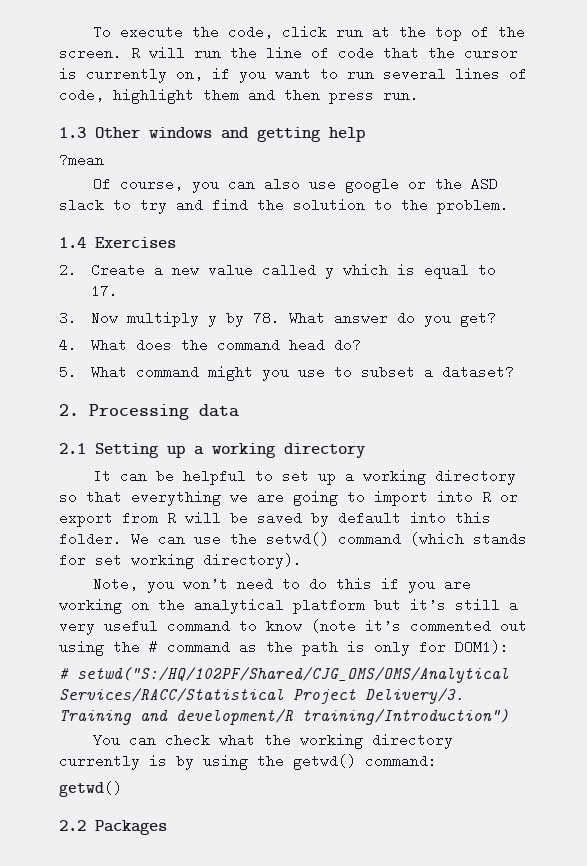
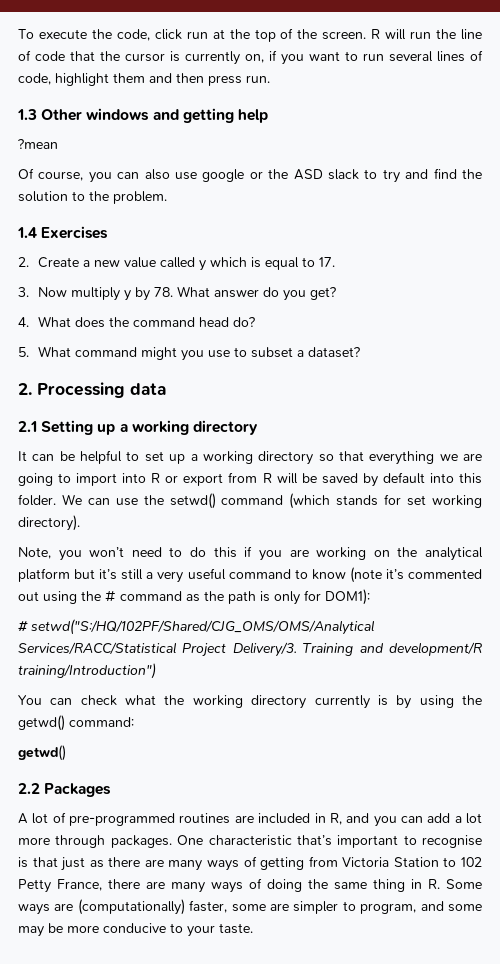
(167, 827) none -> [18,812,482,827] [18,835,482,848] [18,856,482,871] [18,878,482,893] [18,899,482,915] [18,923,253,937] // A lot of pre-programmed routines are included in R, and you can add a lot more through packages. One characteristic that’s important to recognise is that just as there are many ways of getting from Victoria Station to 102 Petty France, there are many ways of doing the same thing in R. Some ways are (computationally) faster, some are simpler to program, and some may be more conducive to your taste.

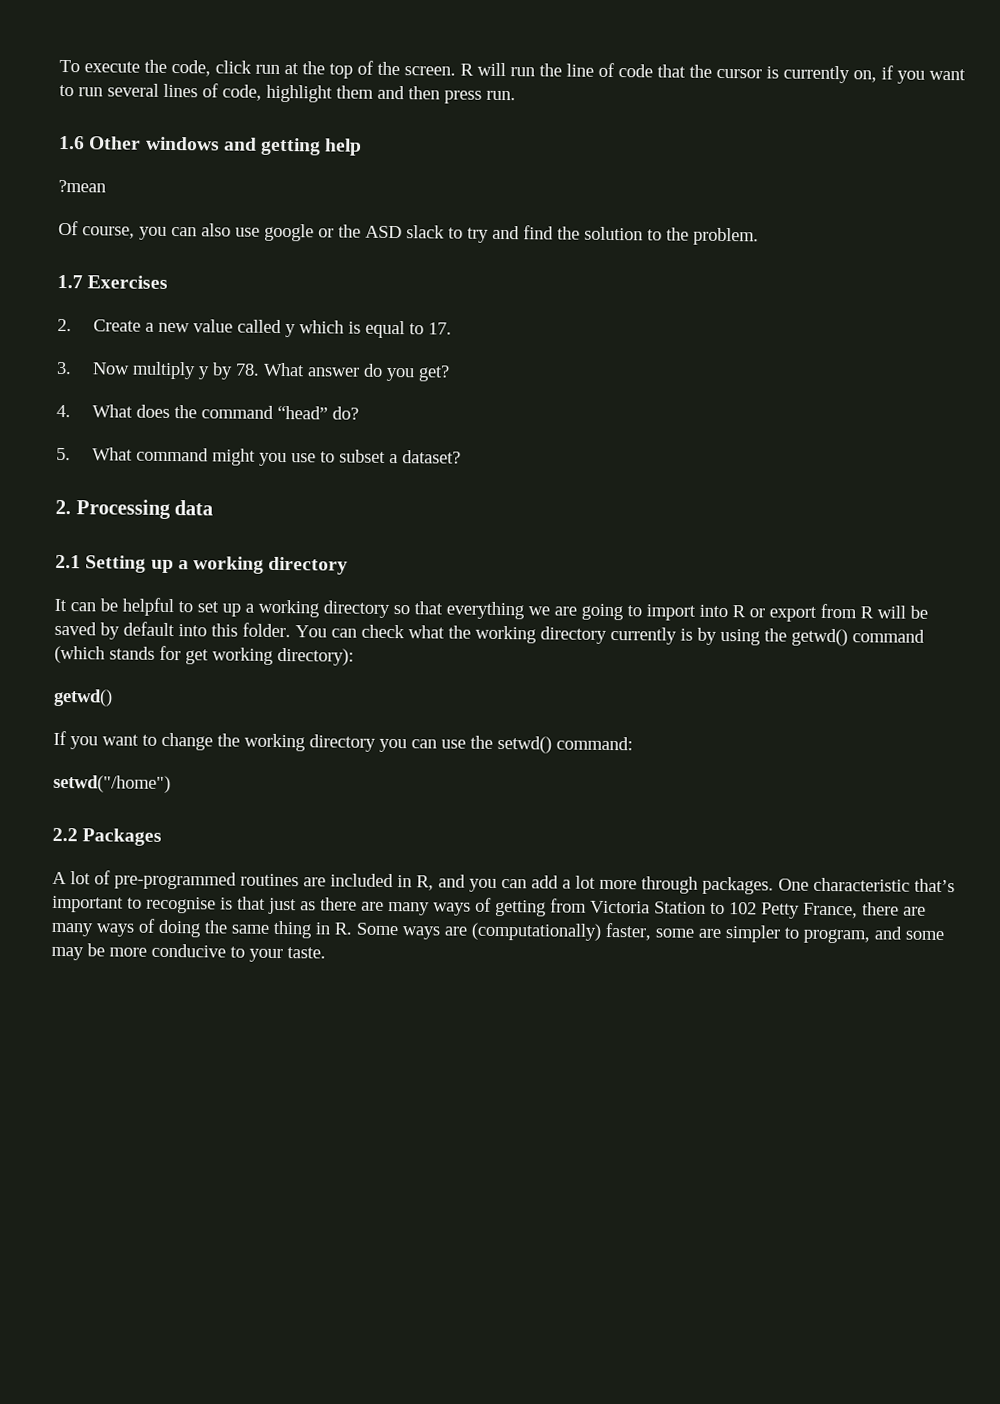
[17,109,37,120] 1.3 -> [59,135,85,150] 1.6
[17,227,37,238] 1.4 -> [57,274,83,289] 1.7
[199,317,230,327] head -> [277,405,329,420] “head”
[61,493,483,509] [18,515,80,531] [18,546,484,561] [18,567,482,583] [18,589,370,605] [18,619,375,635] [18,642,482,657] [18,663,156,679] We can use the setwd() command (which stands for set working directory). // Note, you won’t need to do this if you are working on the analytical platform but it’s still a very useful command to know (note it’s commented out using the # command as the path is only for DOM1): // # setwd("S:/HQ/102PF/Shared/CJG_OMS/OMS/Analytical Services/RACC/Statistical Project Delivery/3. Training and development/R training/Introduction") // -> (291, 630) none
(65, 723) none -> [852,629,925,643] [54,645,354,666] [53,688,113,707] [53,730,552,754] command (which stands for get working directory): // getwd() // If you want to change the working directory you can use the setwd()
[18,745,66,761] getwd() -> [53,774,171,794] setwd("/home")

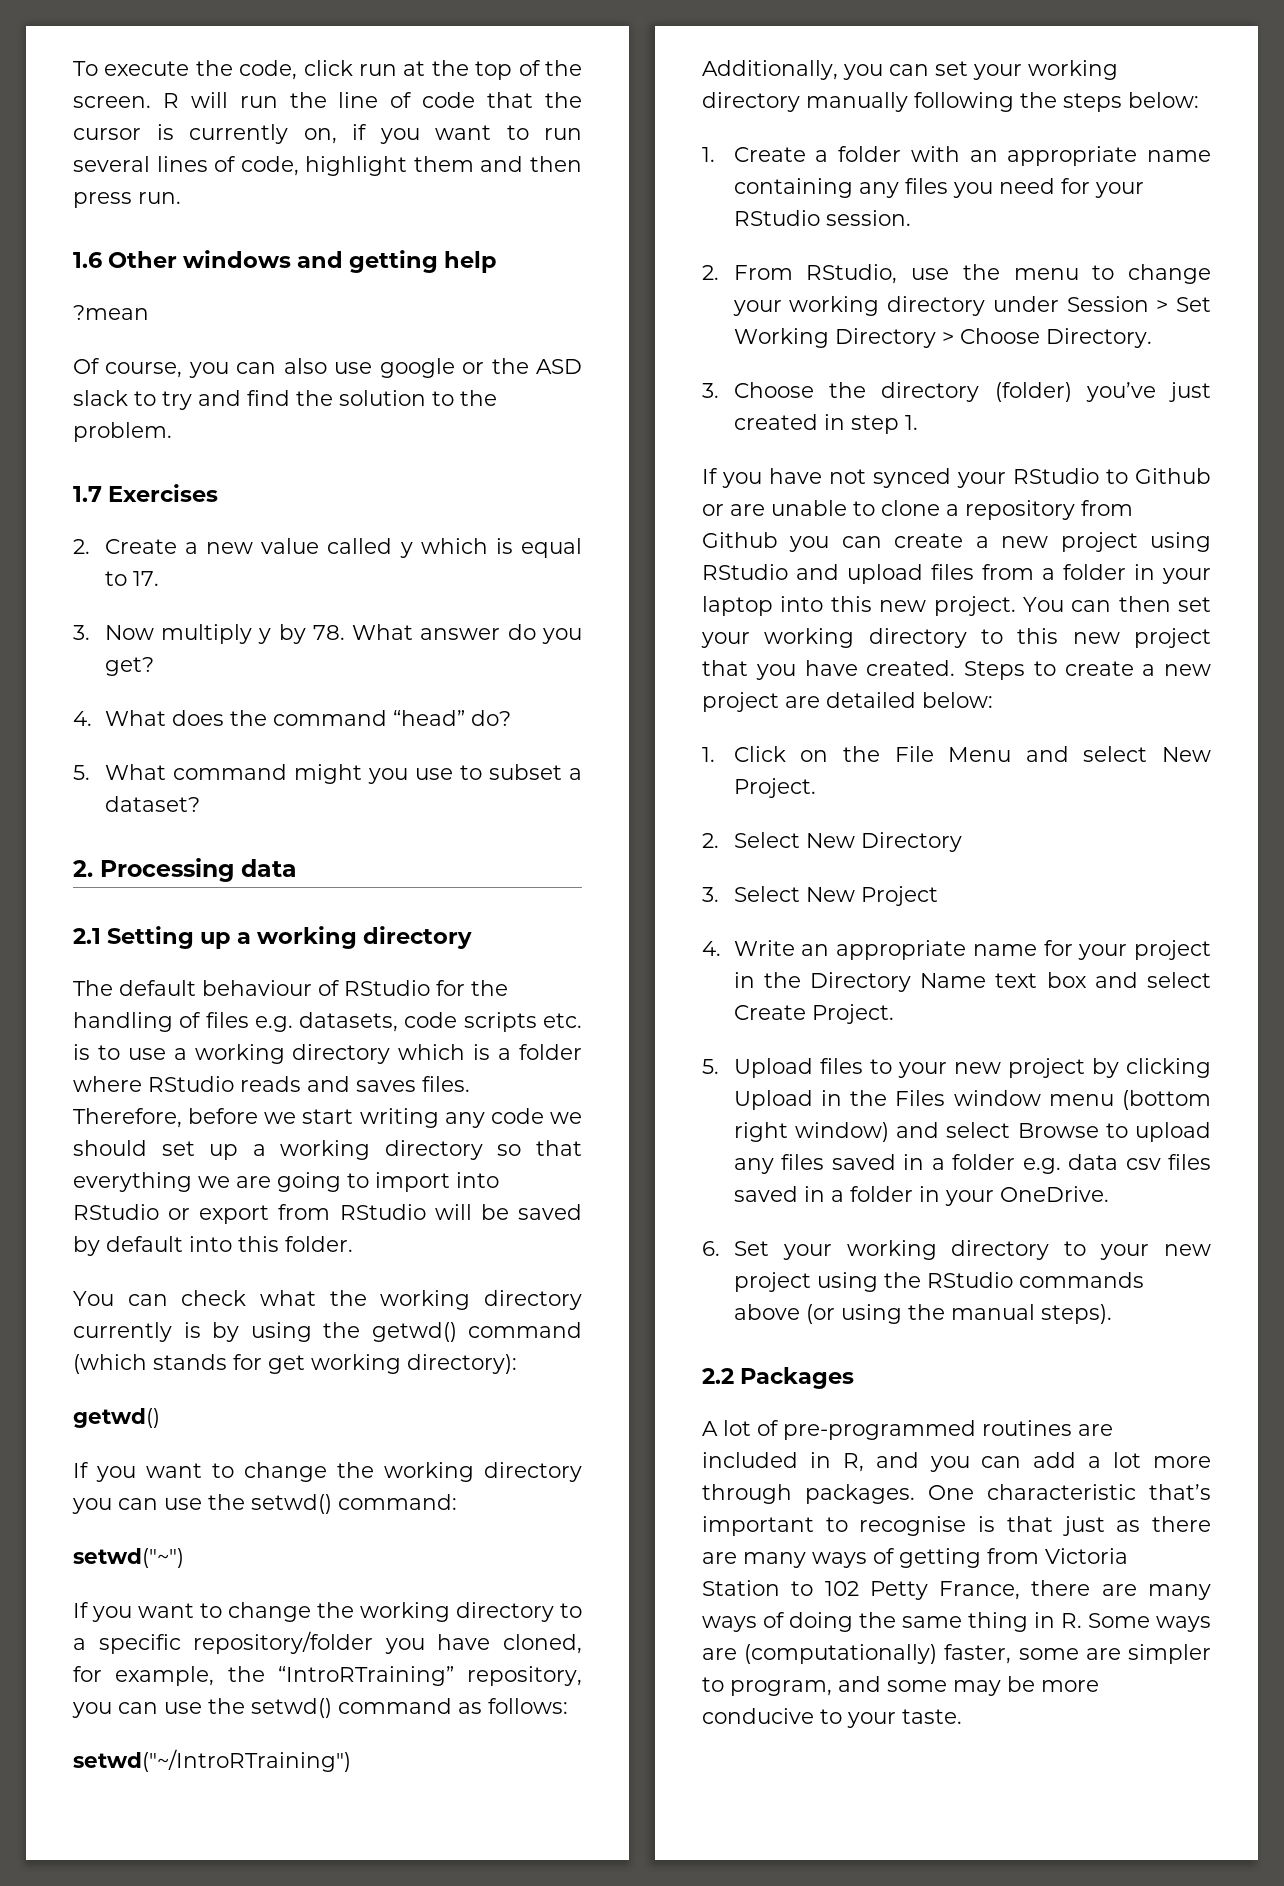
[54,597,193,617] It can be helpful to -> [73,980,508,996] [73,1012,582,1032] [73,1044,583,1064] [73,1076,470,1092] [73,1108,583,1128] [73,1140,147,1156] The default behaviour of RStudio for the handling of files e.g. datasets, code scripts etc. is to use a working directory which is a folder where RStudio reads and saves files. Therefore, before we start writing any code we should
[732,605,746,618] R -> [73,1204,159,1220] RStudio
[860,606,874,619] R -> [339,1204,426,1220] RStudio
(291, 630) none -> (353, 1244) //
[53,774,171,794] setwd("/home") -> [73,1548,184,1568] [73,1602,582,1622] [73,1631,582,1654] [73,1666,582,1686] [72,1698,568,1718] [73,1749,351,1772] [702,60,1118,80] [702,92,1199,112] [702,146,1211,166] [733,178,1144,198] [733,210,911,226] [702,264,1211,284] [732,296,1211,316] [733,328,1152,348] [702,382,1211,402] [733,414,918,434] [702,468,1211,488] [702,500,1133,520] [702,532,1211,552] [702,564,1211,584] [702,596,1211,616] [701,628,1211,648] [702,660,1211,680] [702,692,993,712] [702,746,1211,762] [733,778,816,798] [702,832,962,852] [702,886,938,906] [702,940,1211,960] [733,972,1211,992] [733,1004,894,1024] [702,1058,1211,1078] [733,1090,1211,1110] [733,1122,1211,1142] [733,1154,1211,1174] [733,1186,1109,1206] [702,1240,1211,1260] [733,1272,1144,1292] [733,1304,1112,1324] setwd("~") // If you want to change the working directory to a specific repository/folder you have cloned, for example, the “IntroRTraining” repository, you can use the setwd() command as follows: // setwd("~/IntroRTraining") // Additionally, you can set your working directory manually following the steps below: // 1. Create a folder with an appropriate name containing any files you need for your RStudio session. // 2. From RStudio, use the menu to change your working directory under Session > Set Working Directory > Choose Directory. // 3. Choose the directory (folder) you’ve just created in step 1. // If you have not synced your RStudio to Github or are unable to clone a repository from Github you can create a new project using RStudio and upload files from a folder in your laptop into this new project. You can then set your working directory to this new project that you have created. Steps to create a new project are detailed below: // 1. Click on the File Menu and select New Project. // 2. Select New Directory // 3. Select New Project // 4. Write an appropriate name for your project in the Directory Name text box and select Create Project. // 5. Upload files to your new project by clicking Upload in the Files window menu (bottom right window) and select Browse to upload any files saved in a folder e.g. data csv files saved in a folder in your OneDrive. // 6. Set your working directory to your new project using the RStudio commands above (or using the manual steps).

